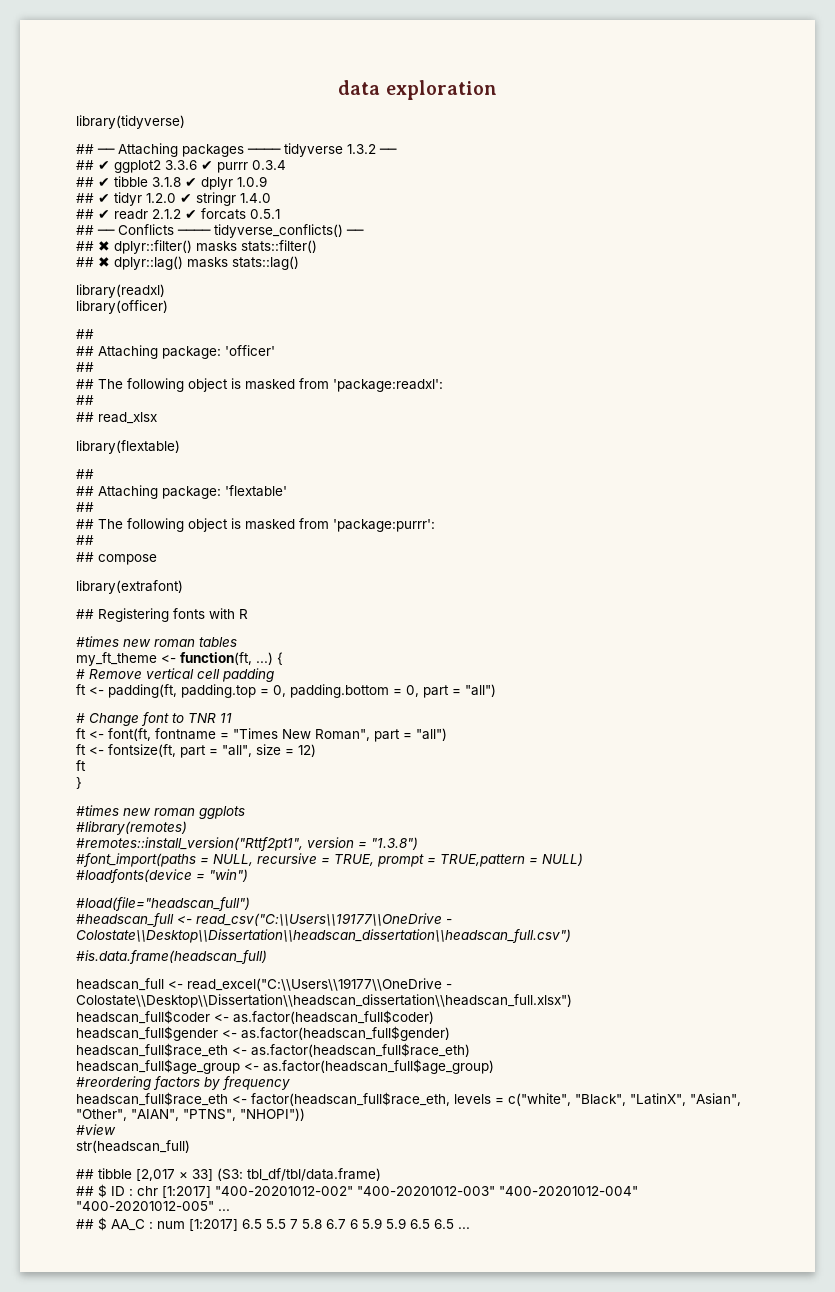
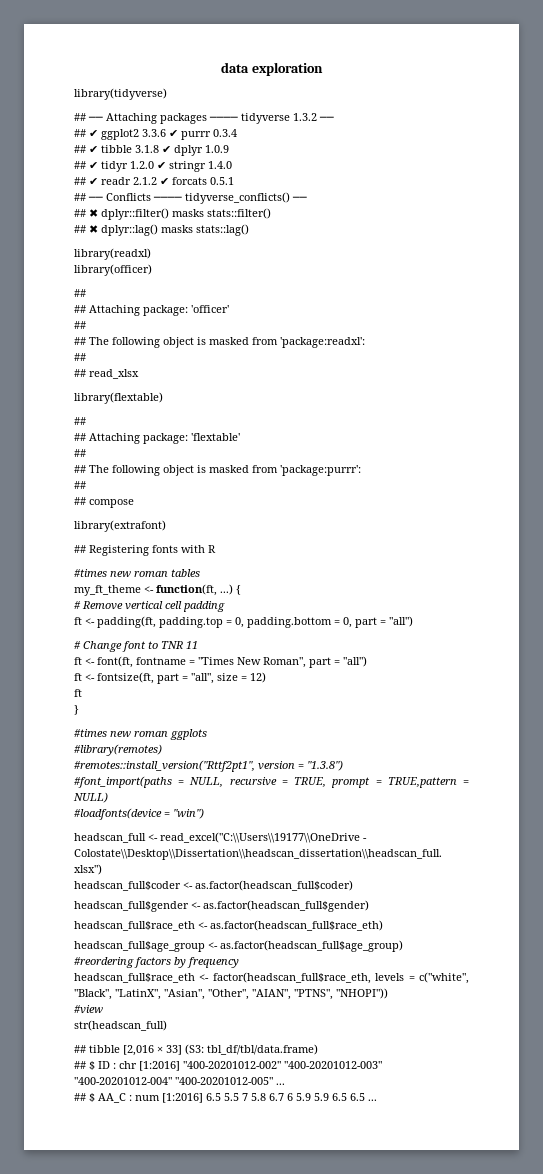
[76,897,250,911] [76,913,452,927] [76,929,571,943] [76,950,267,964] // #load(file="headscan_full") // #headscan_full <- read_csv("C:\\Users\\19177\\OneDrive - Colostate\\Desktop\\Dissertation\\headscan_dissertation\\headscan_full.csv") // #is.data.frame(headscan_full) -> (204, 813) none
[136,1169,175,1181] [2,017 -> [123,1045,154,1056] [2,016
[162,1186,211,1198] [1:2017] -> [139,1061,180,1071] [1:2016]
[189,1219,238,1231] [1:2017] -> [162,1093,203,1103] [1:2016]

